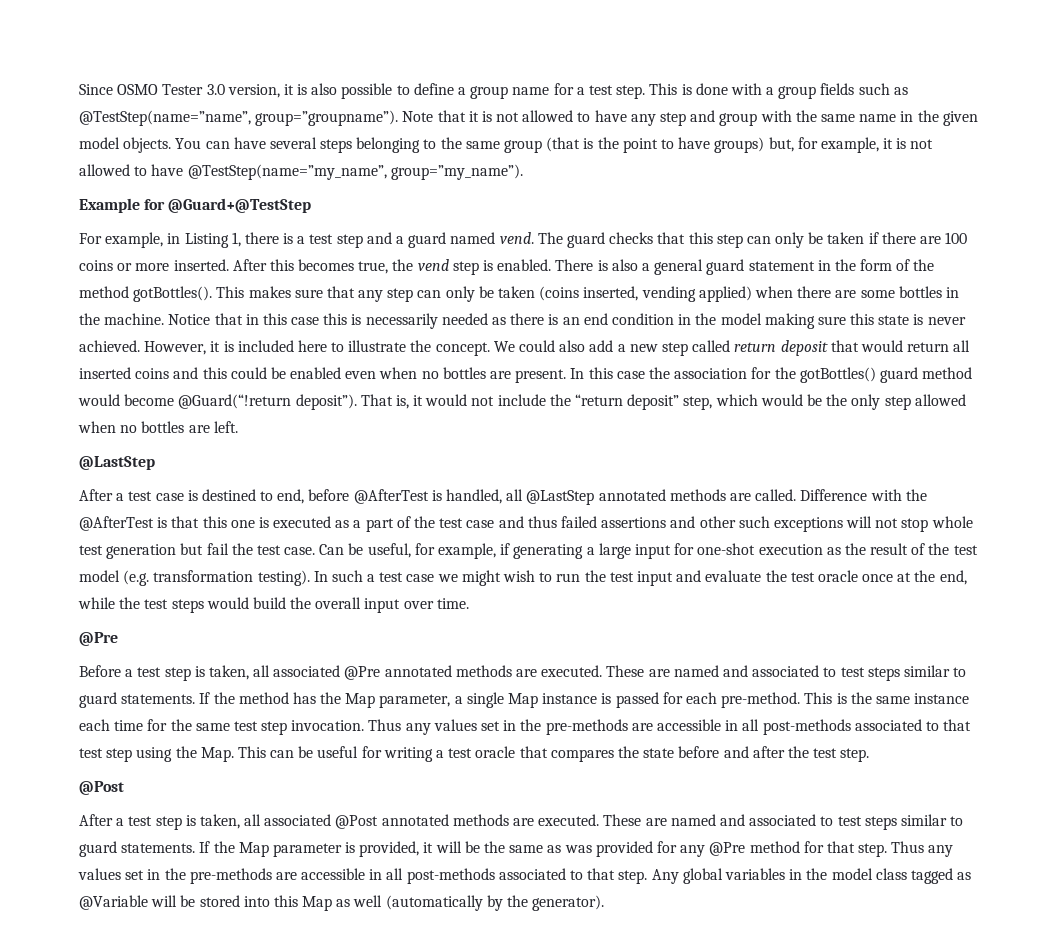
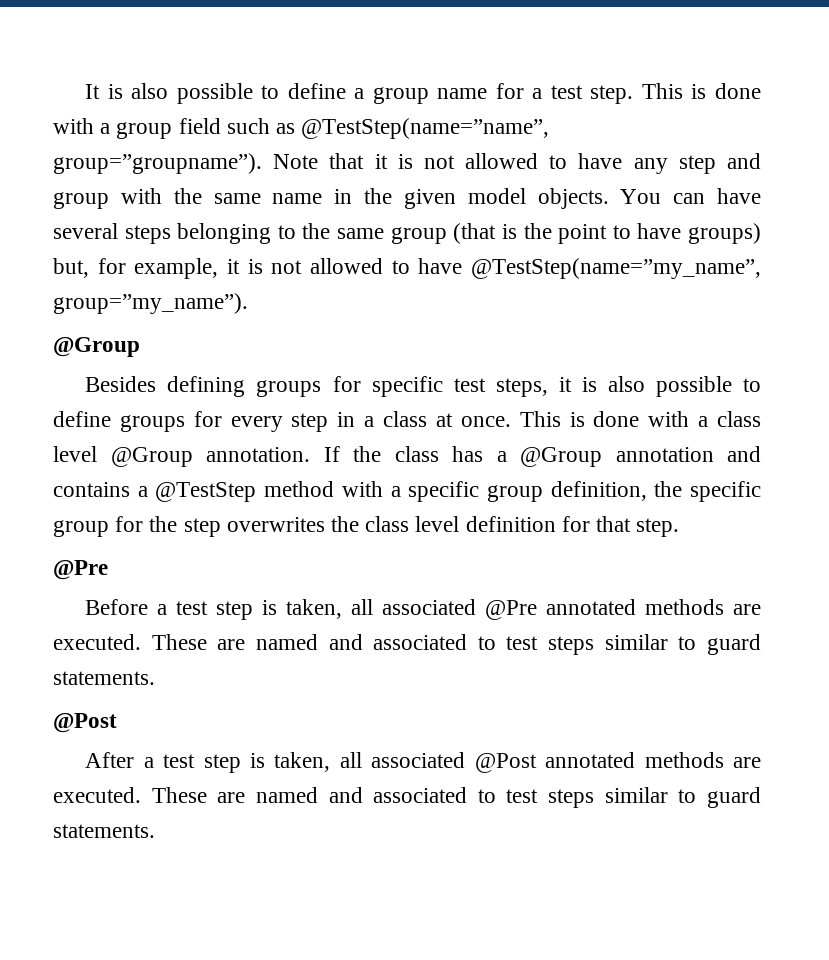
[79,84,294,98] Since OSMO Tester 3.0 version, it -> [85,84,101,99] It
[820,83,855,95] fields -> [178,118,221,134] field
[79,198,312,213] [79,232,968,248] [79,259,935,275] [79,286,959,302] [79,313,966,329] [79,340,971,356] [79,367,973,383] [78,394,966,410] [78,421,238,433] [79,456,155,470] [79,489,927,505] [79,516,973,532] [79,543,978,559] [79,570,967,586] [78,597,469,613] Example for @Guard+@TestStep // For example, in Listing 1, there is a test step and a guard named vend. The guard checks that this step can only be taken if there are 100 coins or more inserted. After this becomes true, the vend step is enabled. There is also a general guard statement in the form of the method gotBottles(). This makes sure that any step can only be taken (coins inserted, vending applied) when there are some bottles in the machine. Notice that in this case this is necessarily needed as there is an end condition in the model making sure this state is never achieved. However, it is included here to illustrate the concept. We could also add a new step called return deposit that would return all inserted coins and this could be enabled even when no bottles are present. In this case the association for the gotBottles() guard method would become @Guard(“!return deposit”). That is, it would not include the “return deposit” step, which would be the only step allowed when no bottles are left. // @LastStep // After a test case is destined to end, before @AfterTest is handled, all @LastStep annotated methods are called. Difference with the @AfterTest is that this one is executed as a part of the test case and thus failed assertions and other such exceptions will not stop whole test generation but fail the test case. Can be useful, for example, if generating a large input for one-shot execution as the result of the test model (e.g. transformation testing). In such a test case we might wish to run the test input and evaluate the test oracle once at the end, while the test steps would build the overall input over time. -> [53,337,140,357] [85,376,761,397] [53,411,762,432] [53,446,761,467] [53,481,761,502] [53,516,680,537] @Group // Besides defining groups for specific test steps, it is also possible to define groups for every step in a class at once. This is done with a class level @Group annotation. If the class has a @Group annotation and contains a @TestStep method with a specific group definition, the specific group for the step overwrites the class level definition for that step.
[199,692,970,708] [79,719,972,735] [79,746,870,762] If the method has the Map parameter, a single Map instance is passed for each pre-method. This is the same instance each time for the same test step invocation. Thus any values set in the pre-methods are accessible in all post-methods associated to that test step using the Map. This can be useful for writing a test oracle that compares the state before and after the test step. -> (155, 678) none
[199,841,954,857] [78,868,972,884] [79,895,605,911] If the Map parameter is provided, it will be the same as was provided for any @Pre method for that step. Thus any values set in the pre-methods are accessible in all post-methods associated to that step. Any global variables in the model class tagged as @Variable will be stored into this Map as well (automatically by the generator). -> (155, 831) none

